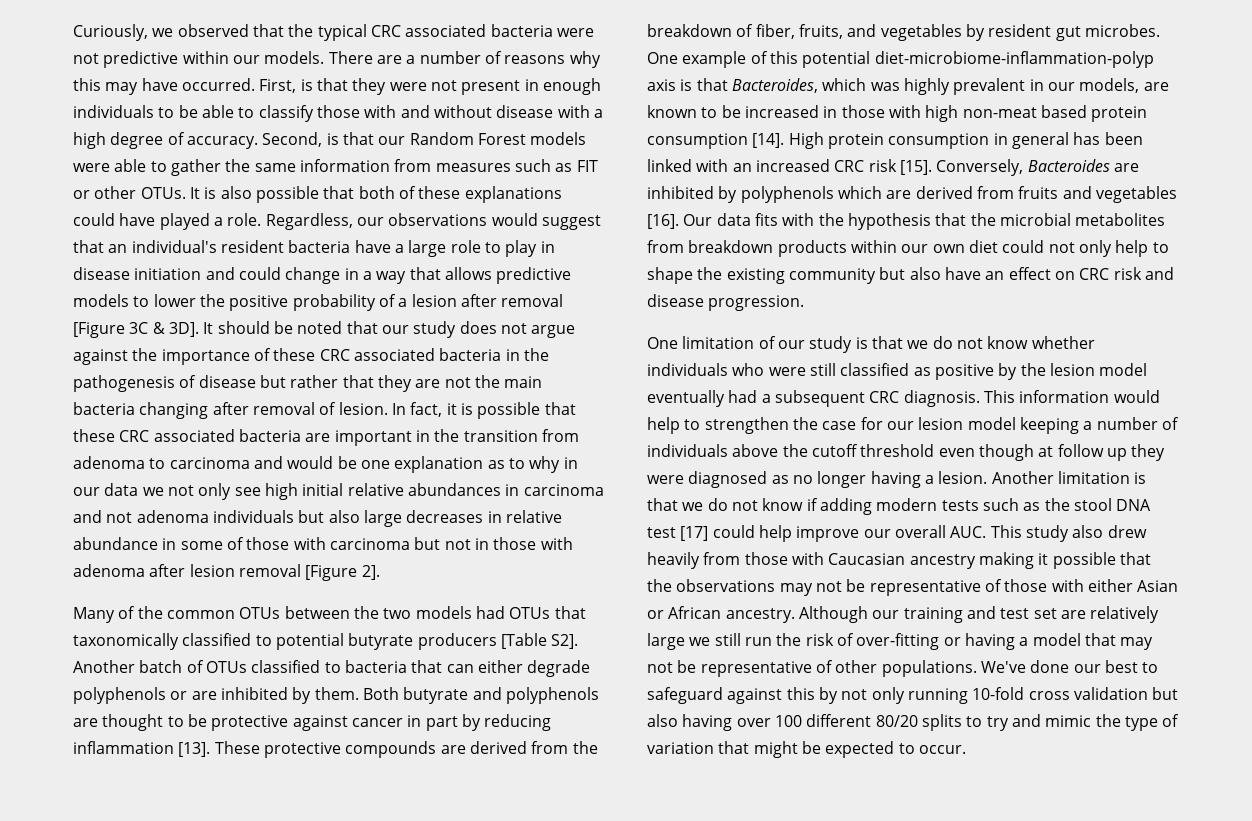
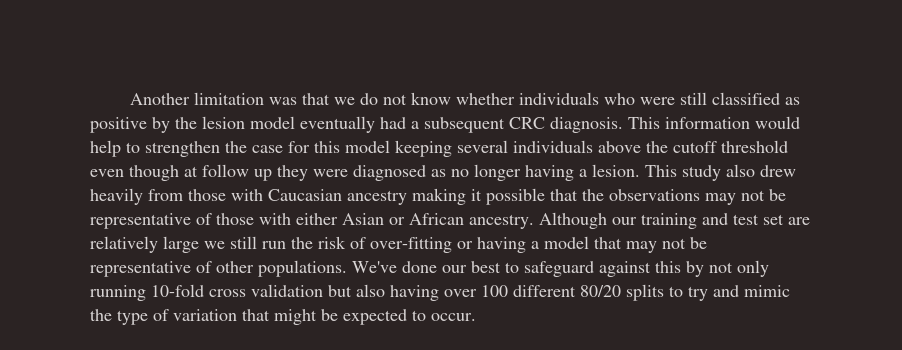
[73,24,594,41] [73,51,601,68] [73,78,601,95] [73,105,603,122] [73,132,587,149] [73,159,598,176] [73,186,562,203] [73,213,601,230] [73,240,555,257] [73,267,572,284] [73,294,564,311] [73,321,576,338] [73,348,549,365] [73,375,543,392] [73,402,576,419] [73,429,579,446] [73,456,578,473] [73,483,604,500] [73,510,562,527] [73,537,573,550] [73,564,380,581] [73,606,586,623] [73,633,579,650] [73,660,591,677] [73,687,599,704] [73,714,552,731] [73,741,598,758] [647,24,1160,41] [647,51,1154,68] [647,78,1169,95] [647,105,1148,122] [647,132,1143,149] [647,159,1139,176] [647,186,1177,203] [647,213,1166,230] [647,240,1169,257] [647,267,1174,284] [647,294,805,311] [647,336,868,353] Curiously, we observed that the typical CRC associated bacteria were not predictive within our models. There are a number of reasons why this may have occurred. First, is that they were not present in enough individuals to be able to classify those with and without disease with a high degree of accuracy. Second, is that our Random Forest models were able to gather the same information from measures such as FIT or other OTUs. It is also possible that both of these explanations could have played a role. Regardless, our observations would suggest that an individual's resident bacteria have a large role to play in disease initiation and could change in a way that allows predictive models to lower the positive probability of a lesion after removal [Figure 3C & 3D]. It should be noted that our study does not argue against the importance of these CRC associated bacteria in the pathogenesis of disease but rather that they are not the main bacteria changing after removal of lesion. In fact, it is possible that these CRC associated bacteria are important in the transition from adenoma to carcinoma and would be one explanation as to why in our data we not only see high initial relative abundances in carcinoma and not adenoma individuals but also large decreases in relative abundance in some of those with carcinoma but not in those with adenoma after lesion removal [Figure 2]. // Many of the common OTUs between the two models had OTUs that taxonomically classified to potential butyrate producers [Table S2]. Another batch of OTUs classified to bacteria that can either degrade polyphenols or are inhibited by them. Both butyrate and polyphenols are thought to be protective against cancer in part by reducing inflammation [13]. These protective compounds are derived from the breakdown of fiber, fruits, and vegetables by resident gut microbes. One example of this potential diet-microbiome-inflammation-polyp axis is that Bacteroides, which was highly prevalent in our models, are known to be increased in those with high non-meat based protein consumption [14]. High protein consumption in general has been linked with an increased CRC risk [15]. Conversely, Bacteroides are inhibited by polyphenols which are derived from fruits and vegetables [16]. Our data fits with the hypothesis that the microbial metabolites from breakdown products within our own diet could not only help to shape the existing community but also have an effect on CRC risk and disease progression. // One limitation of our study is -> [130,92,298,105] Another limitation was
[886,417,1179,434] our lesion model keeping a number of -> [314,140,508,157] this model keeping several
[991,471,1147,484] [647,498,1152,515] [647,525,987,542] Another limitation is that we do not know if adding modern tests such as the stool DNA test [17] could help improve our overall AUC. -> (640, 170) none

